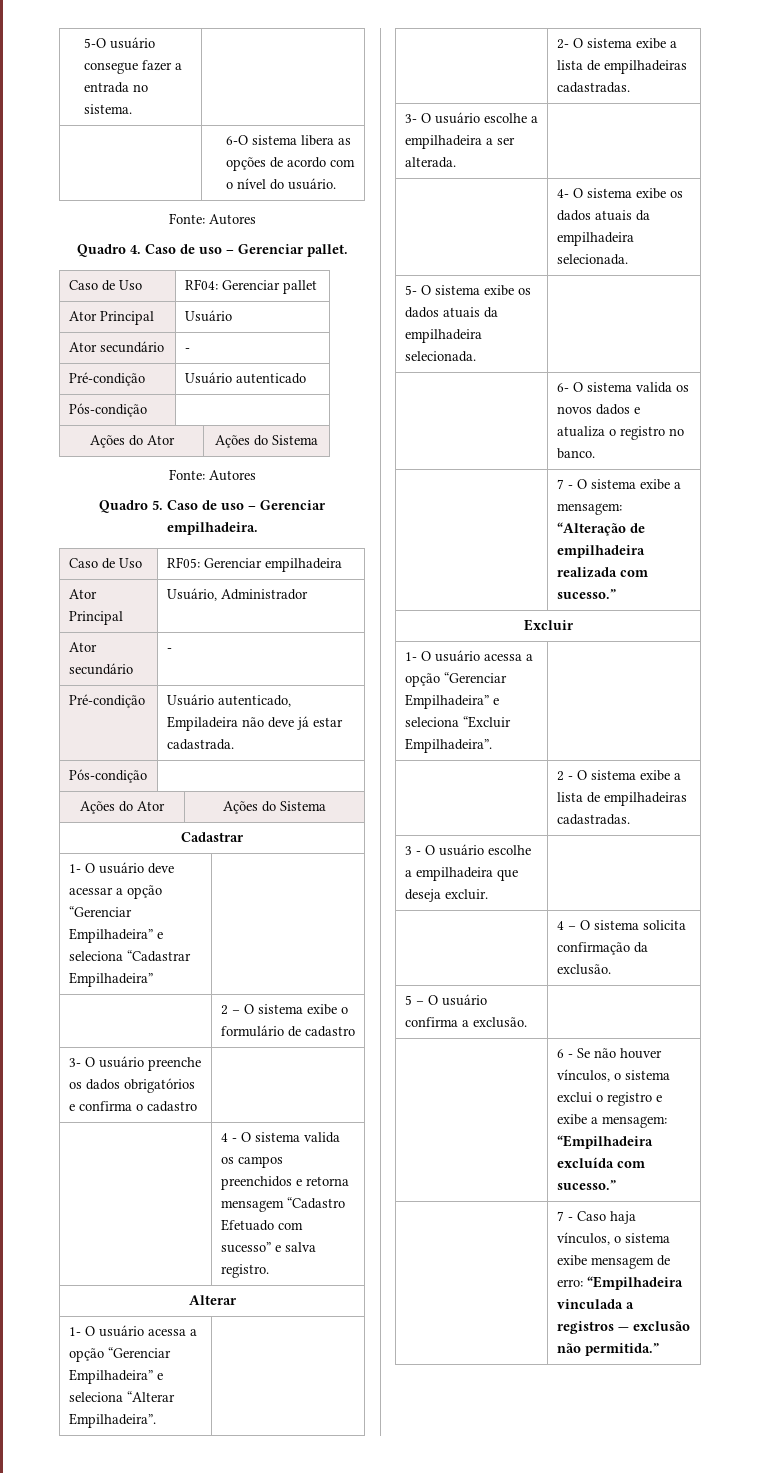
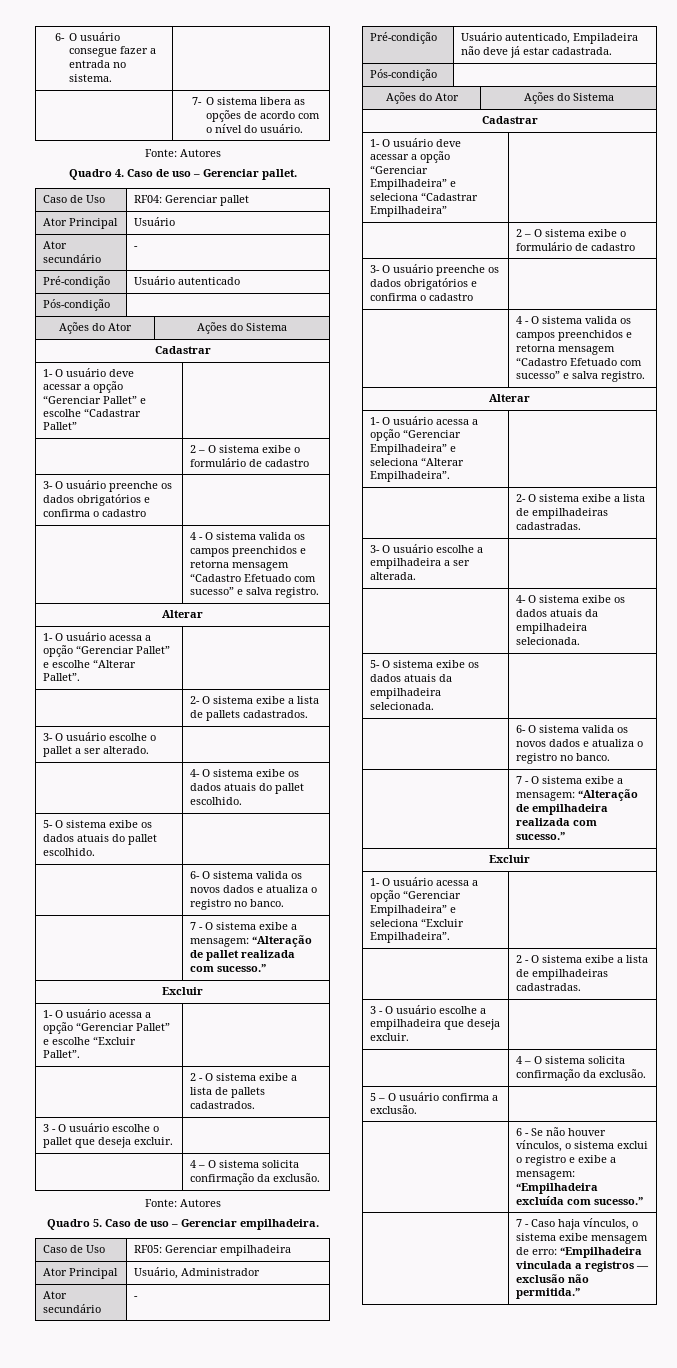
[83,38,106,48] 5-O -> [54,33,78,41] 6- O
[225,135,248,145] 6-O -> [191,97,215,105] 7- O
(318, 440) none -> [154,346,211,354] [43,368,135,377] [43,381,124,393] [43,395,147,404] [43,408,142,417] [43,422,78,430] [190,445,301,453] [190,458,310,467] [43,480,173,492] [43,494,151,506] [43,509,147,517] [190,532,306,540] [190,546,307,557] [190,560,290,571] [190,573,317,582] [190,587,320,598] [162,610,203,618] [43,632,152,641] [43,645,171,657] [43,659,137,668] [43,673,81,681] [190,696,320,704] [190,710,309,721] [43,732,157,741] [43,746,150,757] [190,769,300,777] [190,783,305,794] [190,797,243,805] [43,820,153,828] [43,834,158,845] [43,848,96,856] [190,871,303,879] [190,885,318,893] [190,899,285,910] [190,922,298,930] [190,935,313,947] [190,950,296,961] [190,964,267,972] [162,987,203,995] [43,1009,152,1018] [43,1022,171,1034] [43,1036,137,1045] [43,1050,81,1058] [190,1073,298,1081] [190,1087,266,1098] [190,1101,256,1109] [43,1123,160,1132] [43,1137,174,1148] [190,1160,300,1168] [190,1173,321,1185] // Cadastrar // 1- O usuário deve acessar a opção “Gerenciar Pallet” e escolhe “Cadastrar Pallet” | // | 2 – O sistema exibe o formulário de cadastro // 3- O usuário preenche os dados obrigatórios e confirma o cadastro | // | 4 - O sistema valida os campos preenchidos e retorna mensagem “Cadastro Efetuado com sucesso” e salva registro. // Alterar // 1- O usuário acessa a opção “Gerenciar Pallet” e escolhe “Alterar Pallet”. | // | 2- O sistema exibe a lista de pallets cadastrados. // 3- O usuário escolhe o pallet a ser alterado. | // | 4- O sistema exibe os dados atuais do pallet escolhido. // 5- O sistema exibe os dados atuais do pallet escolhido. | // | 6- O sistema valida os novos dados e atualiza o registro no banco. // | 7 - O sistema exibe a mensagem: “Alteração de pallet realizada com sucesso.” // Excluir // 1- O usuário acessa a opção “Gerenciar Pallet” e escolhe “Excluir Pallet”. | // | 2 - O sistema exibe a lista de pallets cadastrados. // 3 - O usuário escolhe o pallet que deseja excluir. | // | 4 – O sistema solicita confirmação da exclusão.

